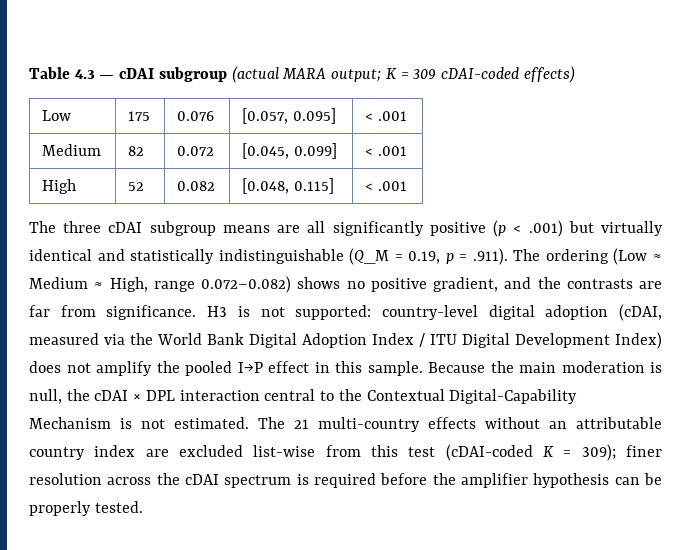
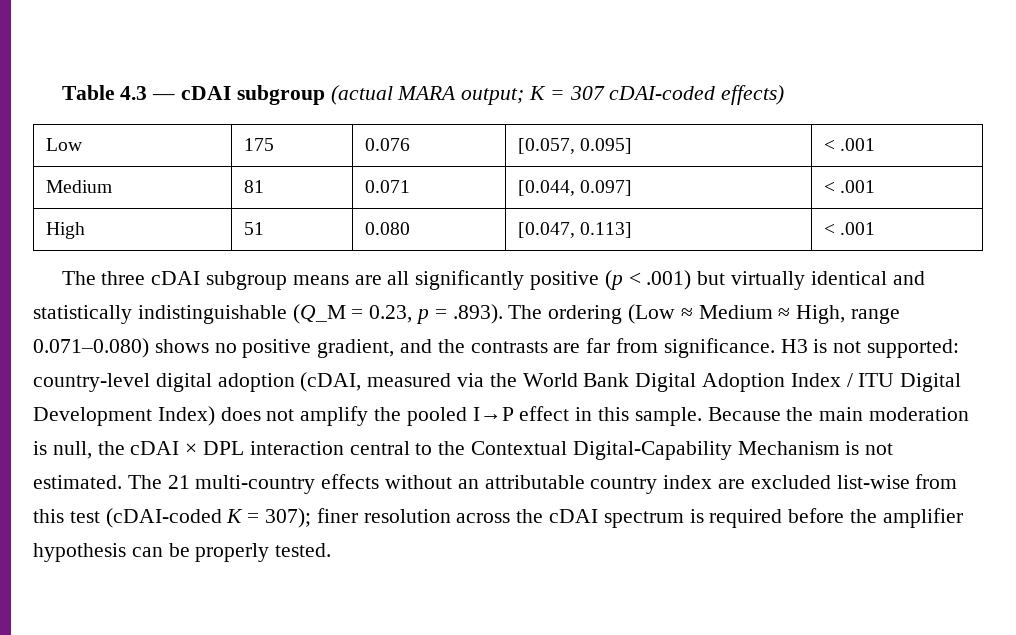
[413,69,437,79] 309 -> [569,86,605,100] 307
[128,146,145,156] [177,146,215,156] [242,143,337,159] 82 | 0.072 | [0.045, 0.099] -> [243,180,264,193] [364,180,410,193] [517,180,632,196] 81 | 0.071 | [0.044, 0.097]
[128,182,145,191] [177,181,216,191] [242,178,334,194] 52 | 0.082 | [0.048, 0.115] -> [243,222,264,235] [364,222,410,235] [517,222,632,238] 51 | 0.080 | [0.047, 0.113]
[408,251,441,264] 0.19, -> [369,305,413,323] 0.23,
[472,248,508,265] .911). -> [452,304,503,324] .893).
[201,276,291,293] 0.072–0.082) -> [33,338,149,358] 0.071–0.080)
[581,444,616,461] 309); -> [265,508,312,528] 307);

